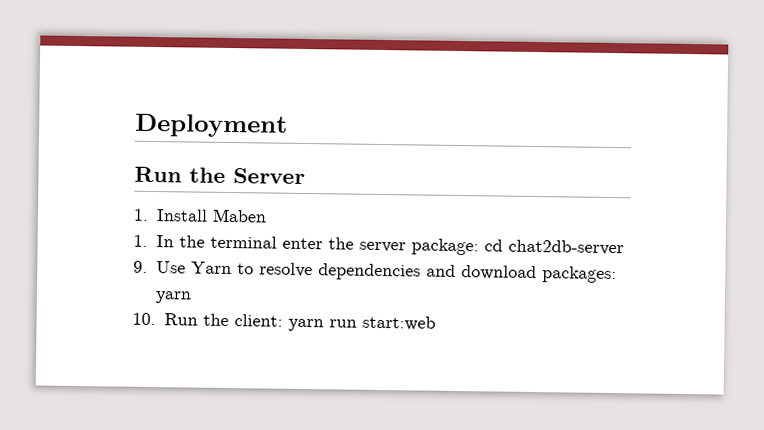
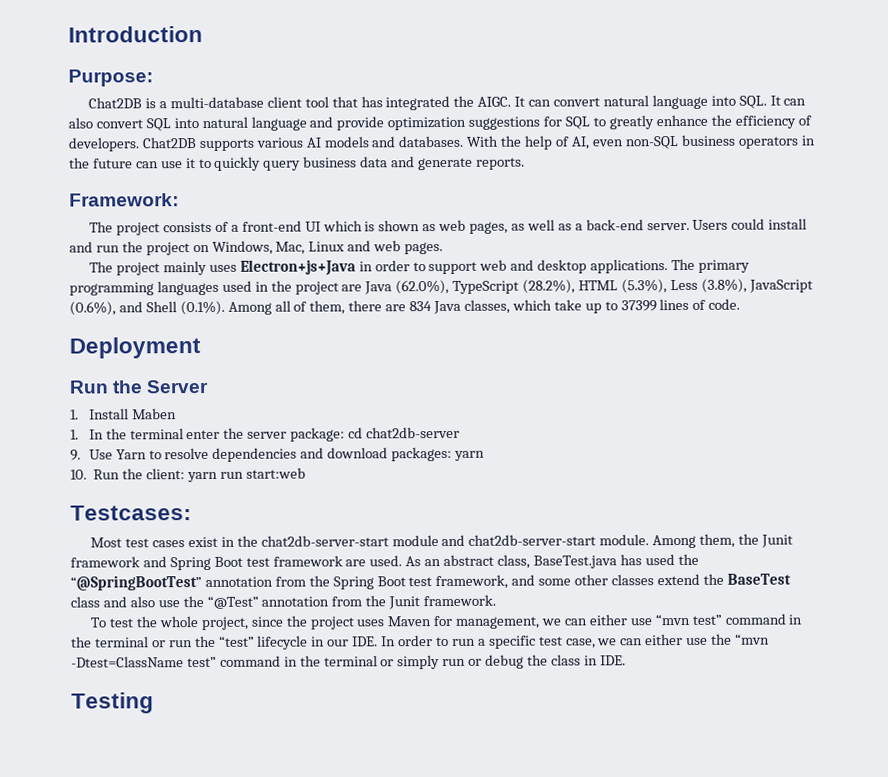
(135, 125) none -> [68,26,203,43] [68,69,153,87] [88,94,807,111] [68,114,812,132] [68,134,815,152] [69,156,525,171] [69,193,179,207] [89,218,808,236] [69,240,444,256] [89,258,750,276] [69,278,813,296] [69,298,741,316] Introduction // Purpose: // Chat2DB is a multi-database client tool that has integrated the AIGC. It can convert natural language into SQL. It can also convert SQL into natural language and provide optimization suggestions for SQL to greatly enhance the efficiency of developers. Chat2DB supports various AI models and databases. With the help of AI, even non-SQL business operators in the future can use it to quickly query business data and generate reports. // Framework: // The project consists of a front-end UI which is shown as web pages, as well as a back-end server. Users could install and run the project on Windows, Mac, Linux and web pages. // The project mainly uses Electron+js+Java in order to support web and desktop applications. The primary programming languages used in the project are Java (62.0%), TypeScript (28.2%), HTML (5.3%), Less (3.8%), JavaScript (0.6%), and Shell (0.1%). Among all of them, there are 834 Java classes, which take up to 37399 lines of code. //
(436, 323) none -> [70,505,192,521] [90,533,793,549] [70,553,699,571] [70,573,791,591] [70,594,497,610] [90,613,803,631] [71,633,771,650] [71,654,626,670] [71,692,154,714] // Testcases: // Most test cases exist in the chat2db-server-start module and chat2db-server-start module. Among them, the Junit framework and Spring Boot test framework are used. As an abstract class, BaseTest.java has used the “@SpringBootTest” annotation from the Spring Boot test framework, and some other classes extend the BaseTest class and also use the “@Test” annotation from the Junit framework. // To test the whole project, since the project uses Maven for management, we can either use “mvn test” command in the terminal or run the “test” lifecycle in our IDE. In order to run a specific test case, we can either use the “mvn -Dtest=ClassName test” command in the terminal or simply run or debug the class in IDE. // Testing

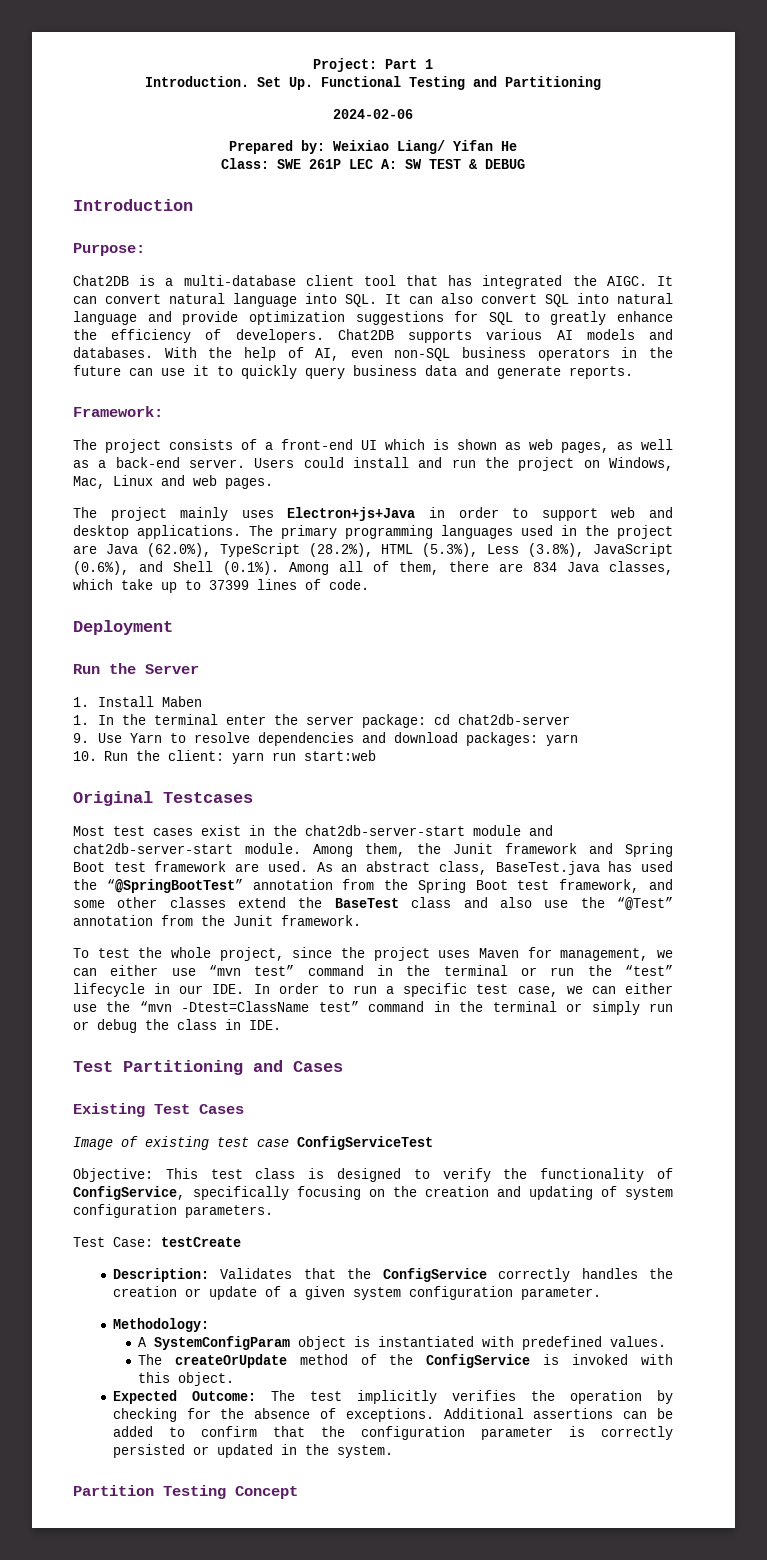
(68, 34) none -> [313,58,433,72] [145,76,601,90] [333,109,413,119] [229,140,517,154] [221,158,525,169] Project: Part 1 // Introduction. Set Up. Functional Testing and Partitioning // 2024-02-06 // Prepared by: Weixiao Liang/ Yifan He // Class: SWE 261P LEC A: SW TEST & DEBUG //
[70,505,192,521] Testcases: -> [73,791,253,806] Original Testcases
[71,692,154,714] Testing -> [73,1060,343,1075] [73,1103,244,1117] [73,1136,433,1150] [73,1168,673,1182] [73,1186,673,1200] [73,1204,273,1218] [73,1237,241,1247] [112,1268,673,1282] [112,1286,601,1300] [112,1318,209,1332] [137,1336,666,1350] [137,1354,673,1368] [137,1372,234,1386] [112,1390,674,1404] [112,1408,674,1422] [112,1426,673,1440] [112,1444,393,1458] [73,1485,298,1499] Test Partitioning and Cases // Existing Test Cases // Image of existing test case ConfigServiceTest // Objective: This test class is designed to verify the functionality of ConfigService, specifically focusing on the creation and updating of system configuration parameters. // Test Case: testCreate // Description: Validates that the ConfigService correctly handles the creation or update of a given system configuration parameter. // Methodology: // A SystemConfigParam object is instantiated with predefined values. // The createOrUpdate method of the ConfigService is invoked with this object. // Expected Outcome: The test implicitly verifies the operation by checking for the absence of exceptions. Additional assertions can be added to confirm that the configuration parameter is correctly persisted or updated in the system. // Partition Testing Concept

